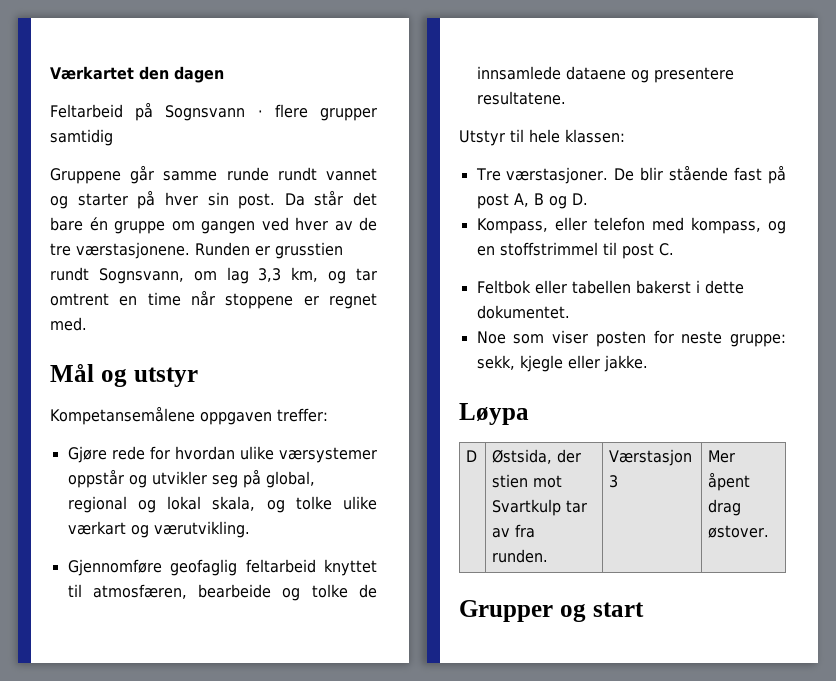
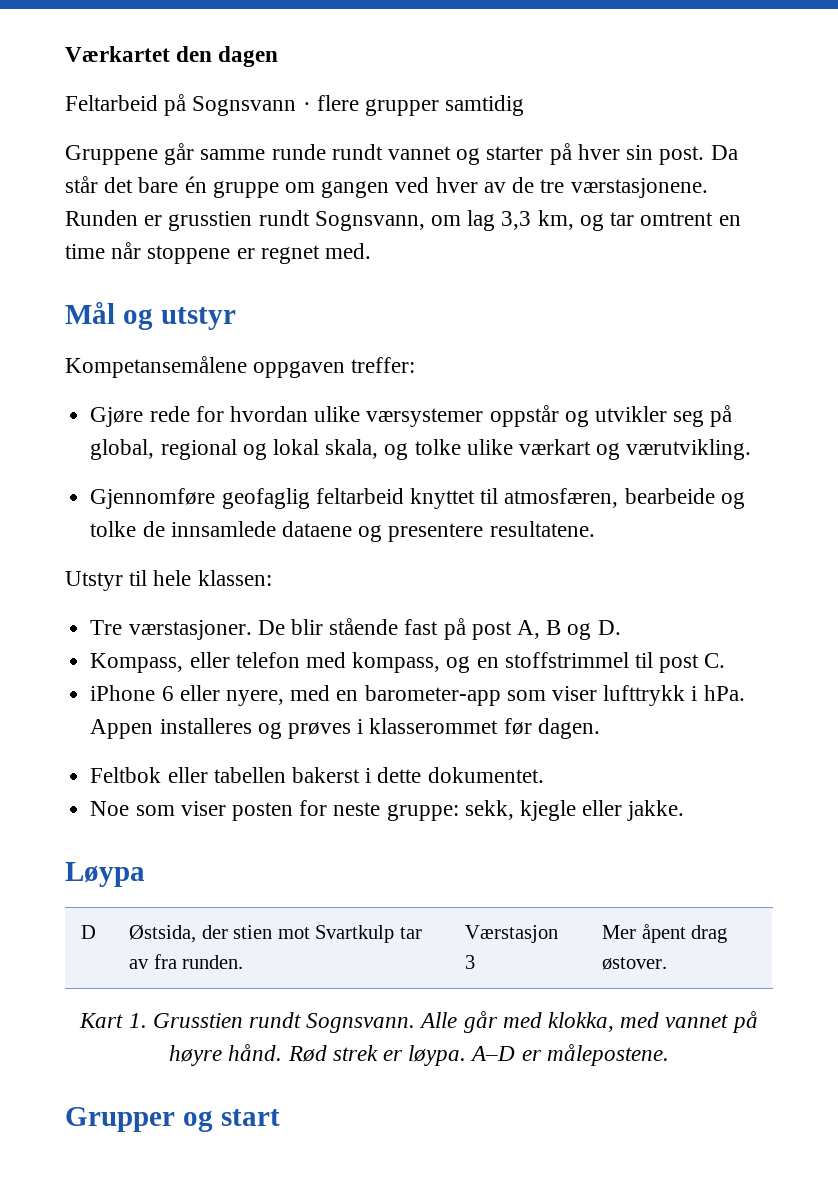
(674, 249) none -> [90,685,745,706] [90,718,600,739] // iPhone 6 eller nyere, med en barometer-app som viser lufttrykk i hPa. Appen installeres og prøves i klasserommet før dagen.
(770, 531) none -> [79,1011,758,1033] [169,1044,669,1066] // Kart 1. Grusstien rundt Sognsvann. Alle går med klokka, med vannet på høyre hånd. Rød strek er løypa. A–D er målepostene.

